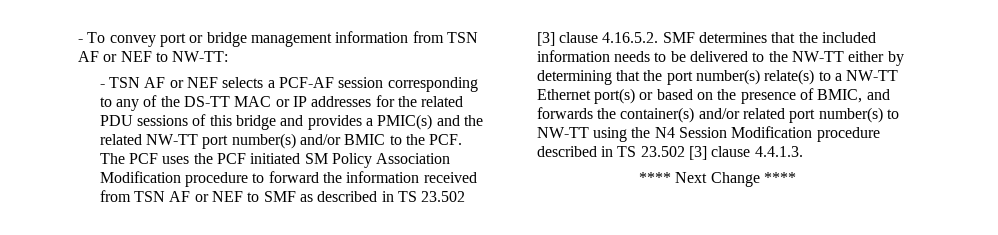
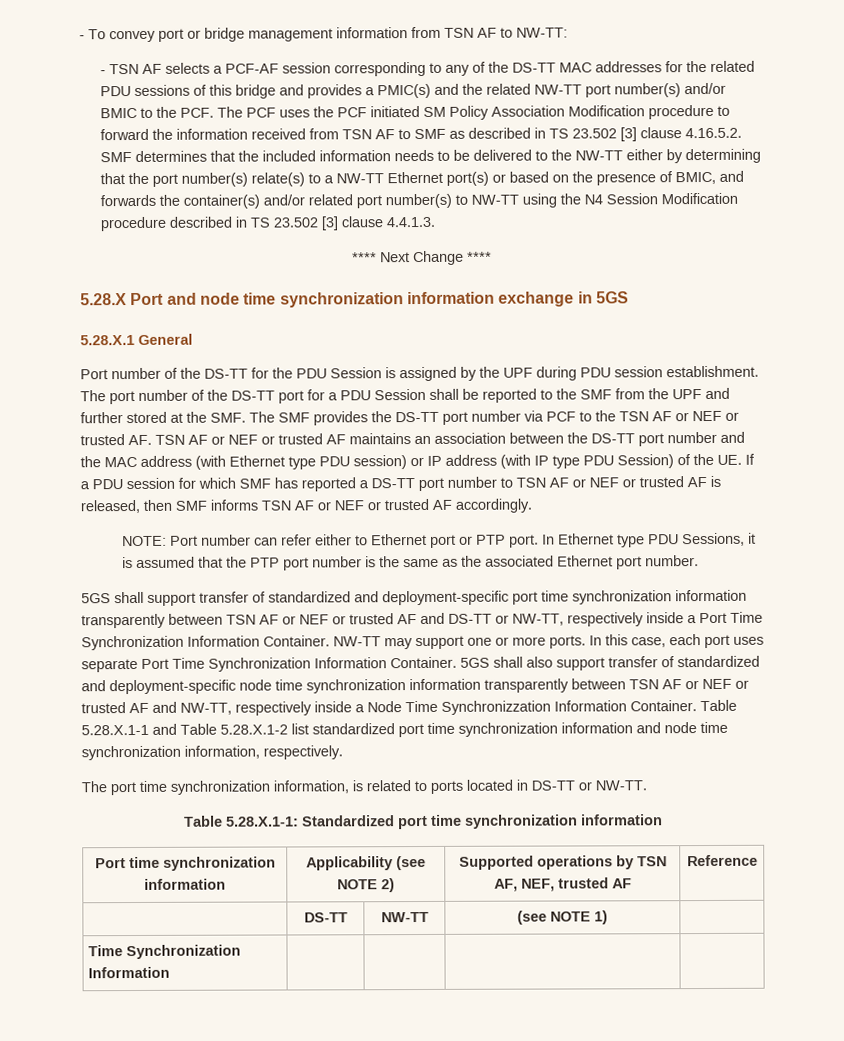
[103,51,152,62] or NEF -> (497, 32) none
[169,77,218,88] or NEF -> (162, 68) none
[275,96,307,107] or IP -> (592, 67) none
[194,191,243,202] or NEF -> (395, 134) none
(796, 177) none -> [80,291,629,308] [80,333,193,346] [80,365,759,382] [80,387,730,405] [80,410,739,426] [80,431,745,447] [80,453,755,470] [80,475,721,492] [80,498,532,514] [122,532,757,548] [122,555,700,571] [81,589,747,606] [81,611,763,629] [81,634,764,651] [81,655,760,673] [81,678,749,695] [81,699,737,716] [81,721,728,738] [81,745,343,761] [81,779,647,796] [184,814,663,830] [94,856,276,871] [144,878,226,890] [306,855,426,871] [337,878,395,893] [458,855,667,870] [493,877,632,892] [686,854,758,867] [303,912,348,923] [380,911,429,923] [517,910,608,925] [88,944,242,960] [88,966,171,979] // 5.28.X Port and node time synchronization information exchange in 5GS // 5.28.X.1 General // Port number of the DS-TT for the PDU Session is assigned by the UPF during PDU session establishment. The port number of the DS-TT port for a PDU Session shall be reported to the SMF from the UPF and further stored at the SMF. The SMF provides the DS-TT port number via PCF to the TSN AF or NEF or trusted AF. TSN AF or NEF or trusted AF maintains an association between the DS-TT port number and the MAC address (with Ethernet type PDU session) or IP address (with IP type PDU Session) of the UE. If a PDU session for which SMF has reported a DS-TT port number to TSN AF or NEF or trusted AF is released, then SMF informs TSN AF or NEF or trusted AF accordingly. // NOTE: Port number can refer either to Ethernet port or PTP port. In Ethernet type PDU Sessions, it is assumed that the PTP port number is the same as the associated Ethernet port number. // 5GS shall support transfer of standardized and deployment-specific port time synchronization information transparently between TSN AF or NEF or trusted AF and DS-TT or NW-TT, respectively inside a Port Time Synchronization Information Container. NW-TT may support one or more ports. In this case, each port uses separate Port Time Synchronization Information Container. 5GS shall also support transfer of standardized and deployment-specific node time synchronization information transparently between TSN AF or NEF or trusted AF and NW-TT, respectively inside a Node Time Synchronizzation Information Container. Table 5.28.X.1-1 and Table 5.28.X.1-2 list standardized port time synchronization information and node time synchronization information, respectively. // The port time synchronization information, is related to ports located in DS-TT or NW-TT. // Table 5.28.X.1-1: Standardized port time synchronization information // Port time synchronization information | Applicability (see NOTE 2) | Supported operations by TSN AF, NEF, trusted AF | Reference // | DS-TT | NW-TT | (see NOTE 1) | // Time Synchronization Information | | | |

